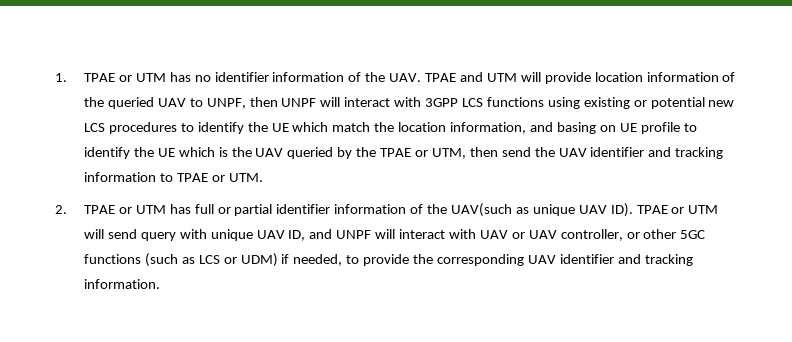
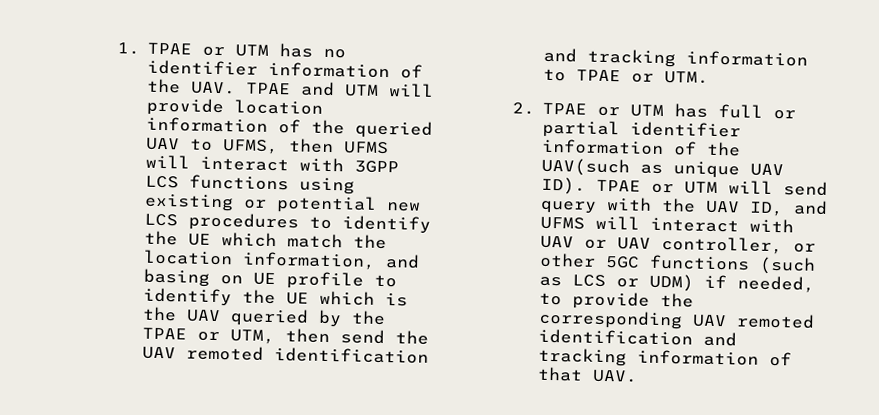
[206,97,317,109] UNPF, then UNPF -> [221,138,389,155] UFMS, then UFMS
[590,147,645,157] identifier -> [185,345,429,364] remoted identification
[210,229,253,241] unique -> [660,197,696,213] the
[336,230,372,239] UNPF -> [539,216,585,230] UFMS
[559,254,693,266] [83,279,160,289] identifier and tracking information. -> [735,313,815,329] [537,328,737,347] [537,347,792,367] [536,366,638,383] remoted identification and tracking information of that UAV.

